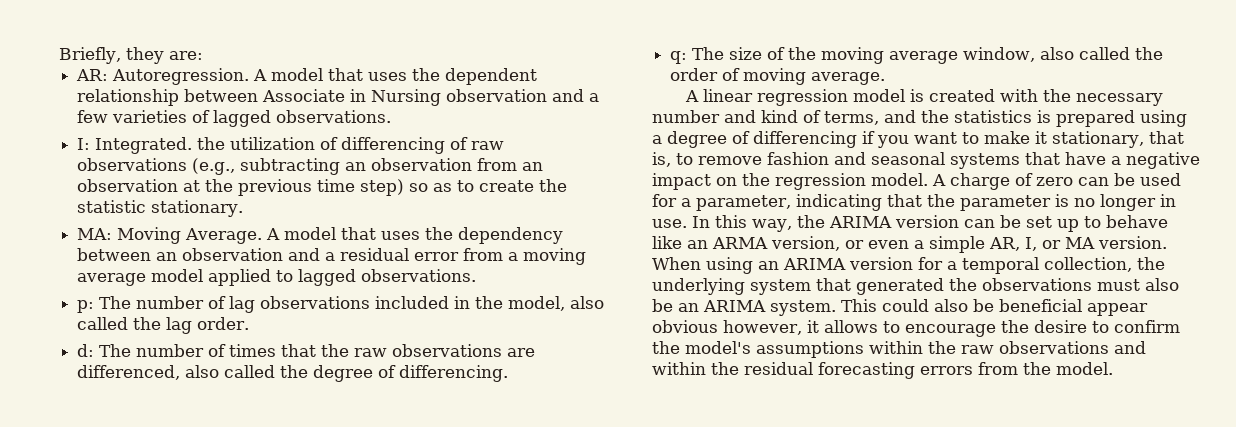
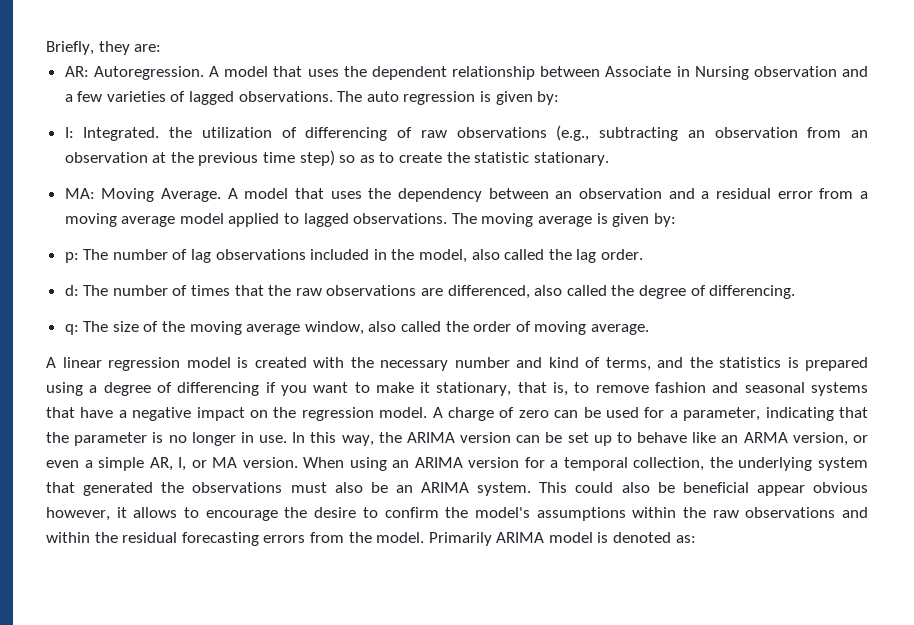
(392, 116) none -> [337,91,560,105] The auto regression is given by:
(477, 275) none -> [451,213,676,227] The moving average is given by:
(1113, 368) none -> [428,532,696,546] Primarily ARIMA model is denoted as:

